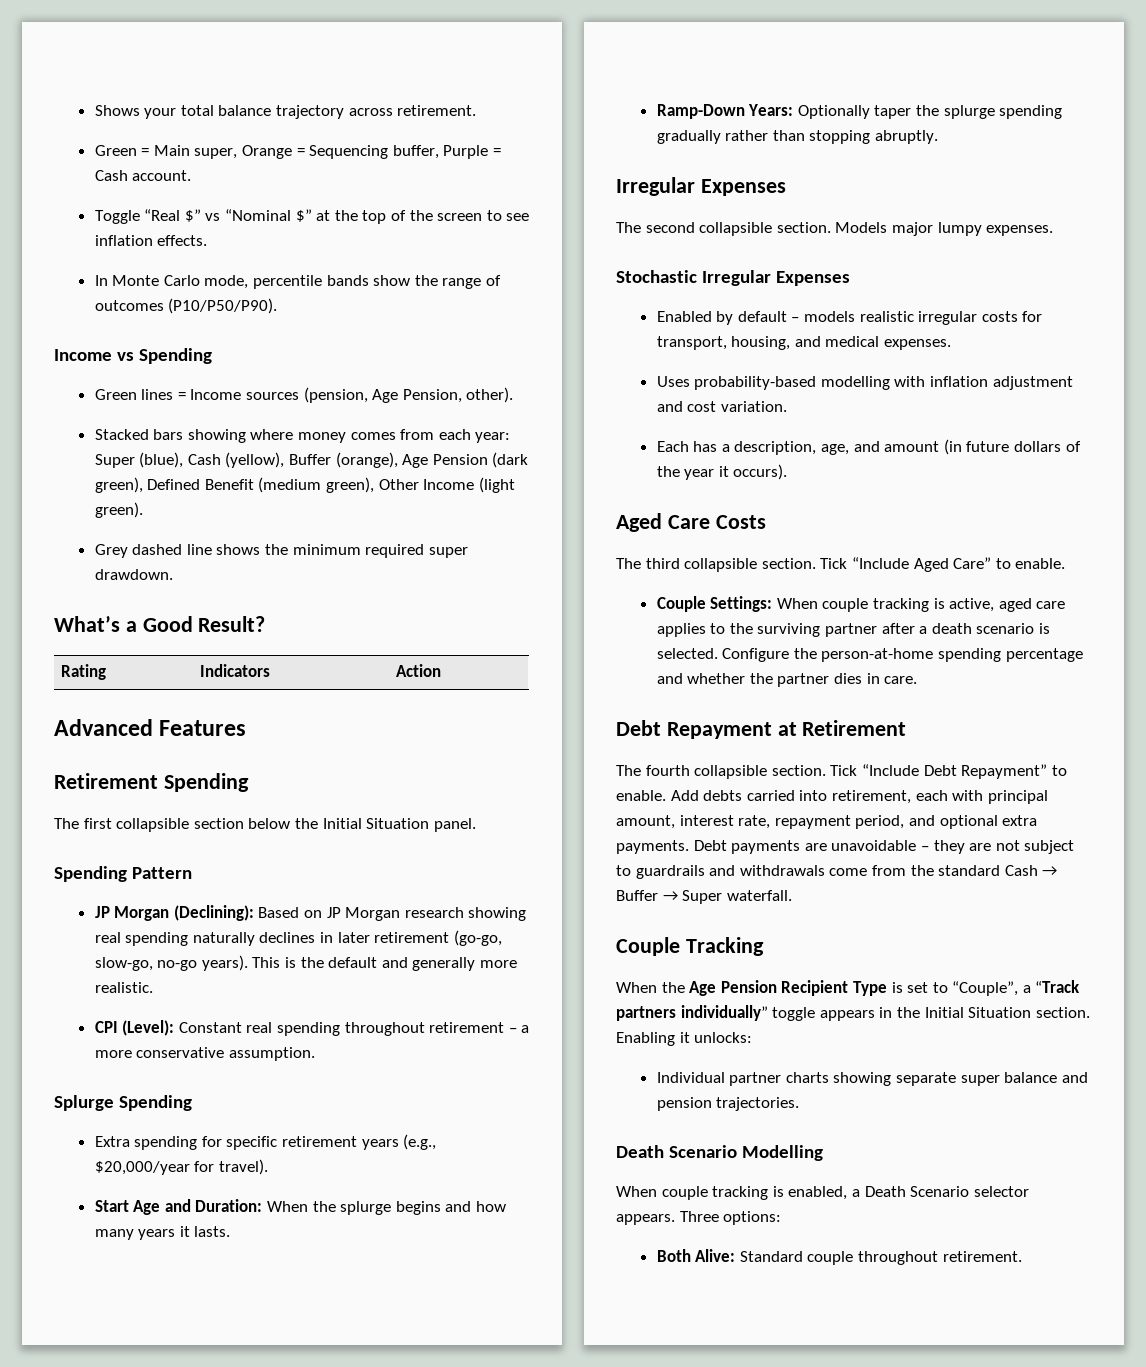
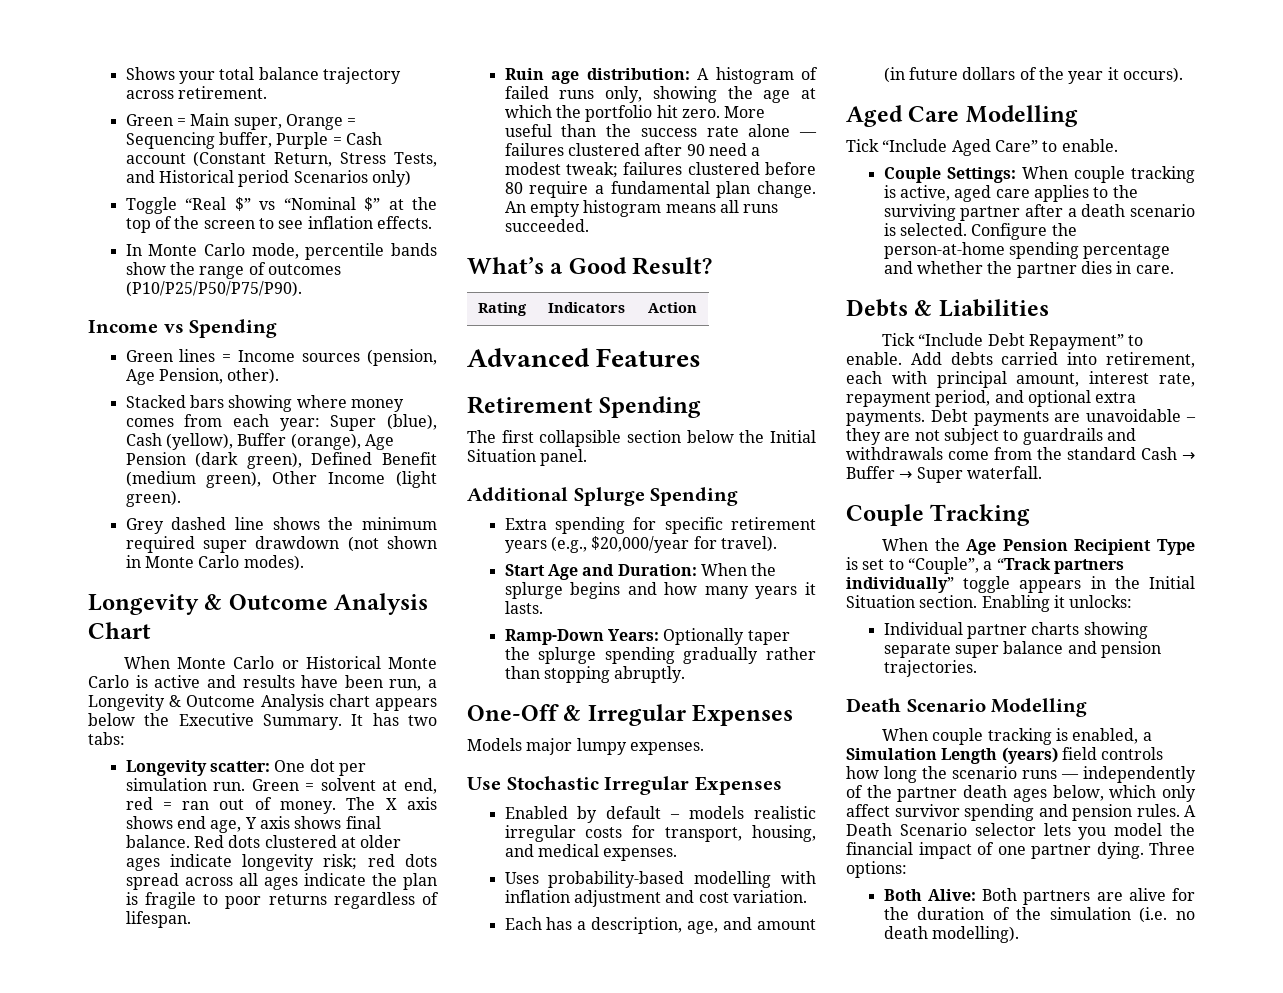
[132,170,192,181] account. -> [125,151,437,167] [125,170,411,187] account (Constant Return, Stress Tests, and Historical period Scenarios only)
[168,298,278,314] (P10/P50/P90). -> [125,281,302,297] (P10/P25/P50/P75/P90).
[94,569,173,580] drawdown. -> [255,536,437,552] [125,555,304,571] [88,593,429,615] [88,622,151,639] [124,656,437,669] [88,675,437,691] [88,694,438,711] [88,713,437,730] [88,732,125,745] [125,759,366,776] [125,778,437,794] [125,797,437,814] [125,816,381,833] [125,835,402,848] [125,854,437,871] [125,873,437,890] [125,892,439,909] [125,911,191,928] [504,67,818,84] [504,86,816,103] [504,105,766,122] [504,124,817,137] [504,143,761,156] [504,162,816,178] [504,181,816,198] [504,200,779,217] [504,219,589,232] drawdown (not shown in Monte Carlo modes). // Longevity & Outcome Analysis Chart // When Monte Carlo or Historical Monte Carlo is active and results have been run, a Longevity & Outcome Analysis chart appears below the Executive Summary. It has two tabs: // Longevity scatter: One dot per simulation run. Green = solvent at end, red = ran out of money. The X axis shows end age, Y axis shows final balance. Red dots clustered at older ages indicate longevity risk; red dots spread across all ages indicate the plan is fragile to poor returns regardless of lifespan. // Ruin age distribution: A histogram of failed runs only, showing the age at which the portfolio hit zero. More useful than the success rate alone — failures clustered after 90 need a modest tweak; failures clustered before 80 require a fundamental plan change. An empty histogram means all runs succeeded.
[54,866,193,882] [94,905,527,921] [94,930,502,946] [94,955,518,971] [94,982,153,993] [94,1020,530,1036] [94,1047,315,1061] Spending Pattern // JP Morgan (Declining): Based on JP Morgan research showing real spending naturally declines in later retirement (go-go, slow-go, no-go years). This is the default and generally more realistic. // CPI (Level): Constant real spending throughout retirement – a more conservative assumption. // -> [467,487,568,501] Additional
[616,177,786,196] [616,222,831,236] Irregular Expenses // The second collapsible section. -> [467,704,794,726] One-Off & Irregular Expenses //
(1054, 230) none -> [467,777,501,790] Use
[715,515,766,529] [616,558,816,572] Costs // The third collapsible section. -> [965,105,1078,127] Modelling //
[616,720,907,739] [616,765,826,779] Debt Repayment at Retirement // The fourth collapsible section. -> [846,299,1049,317] Debts & Liabilities //
[864,1186,1029,1197] [616,1211,782,1225] [656,1249,1022,1265] Death Scenario selector appears. Three options: // Both Alive: Standard couple throughout retirement. -> [846,747,1164,764] [846,766,1196,783] [846,785,1196,802] [846,804,1196,821] [846,823,1195,840] [846,842,1195,859] [846,861,907,878] [883,888,1195,905] [883,907,1195,923] [883,926,1019,943] Simulation Length (years) field controls how long the scenario runs — independently of the partner death ages below, which only affect survivor spending and pension rules. A Death Scenario selector lets you model the financial impact of one partner dying. Three options: // Both Alive: Both partners are alive for the duration of the simulation (i.e. no death modelling).

